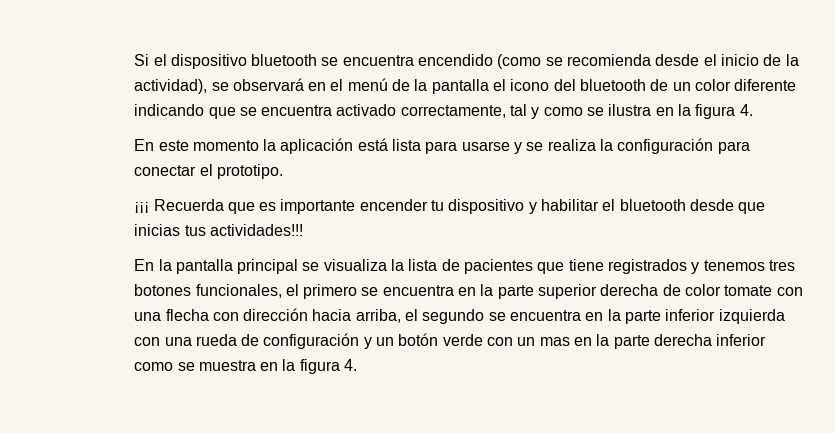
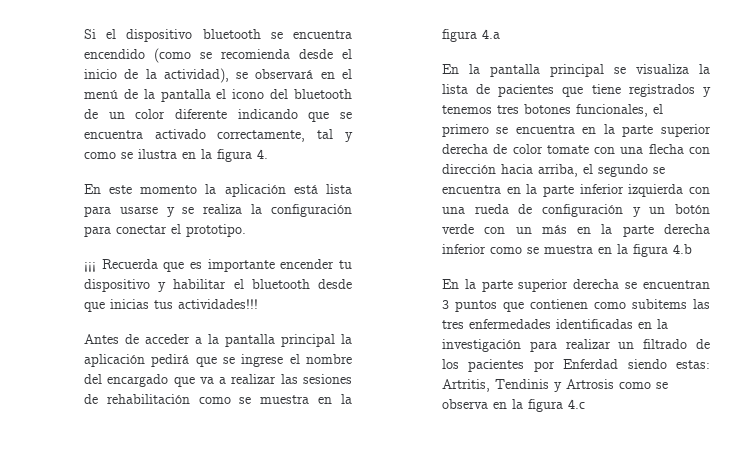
(303, 230) none -> [83,334,352,347] [83,354,352,367] [83,374,352,387] [83,394,352,404] [441,29,500,42] // Antes de acceder a la pantalla principal la aplicación pedirá que se ingrese el nombre del encargado que va a realizar las sesiones de rehabilitación como se muestra en la figura 4.a
[539,337,570,346] mas -> [541,225,567,234] más
[344,359,358,371] 4. -> [672,244,692,254] [441,279,710,292] [441,299,710,312] [441,319,668,329] [441,339,710,352] [441,359,710,372] [441,379,668,392] [441,399,585,412] 4.b // En la parte superior derecha se encuentran 3 puntos que contienen como subitems las tres enfermedades identificadas en la investigación para realizar un filtrado de los pacientes por Enferdad siendo estas: Artritis, Tendinis y Artrosis como se observa en la figura 4.c

